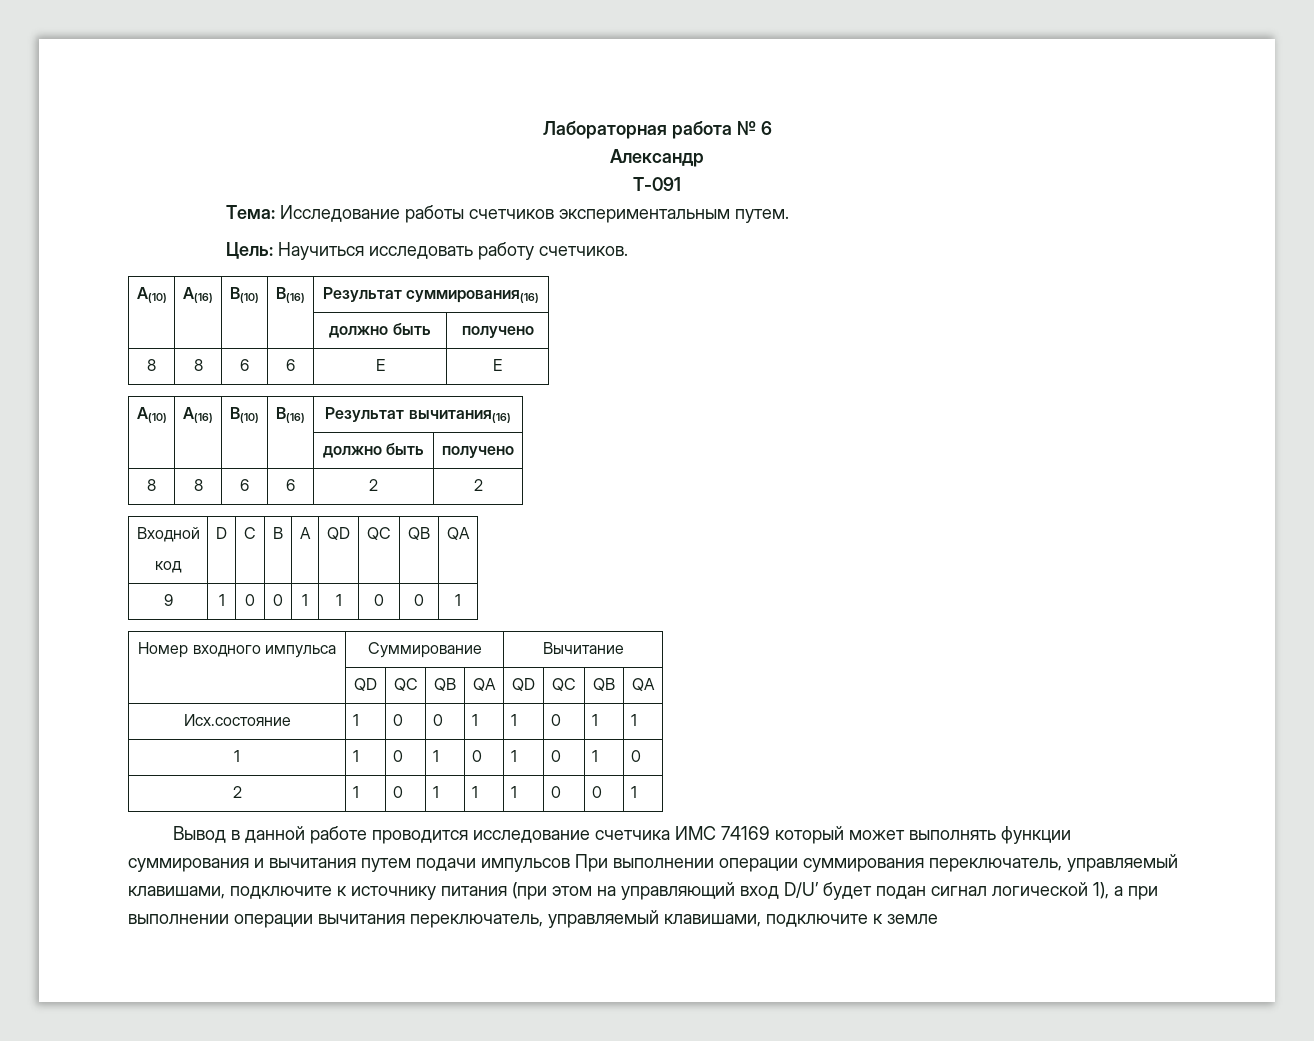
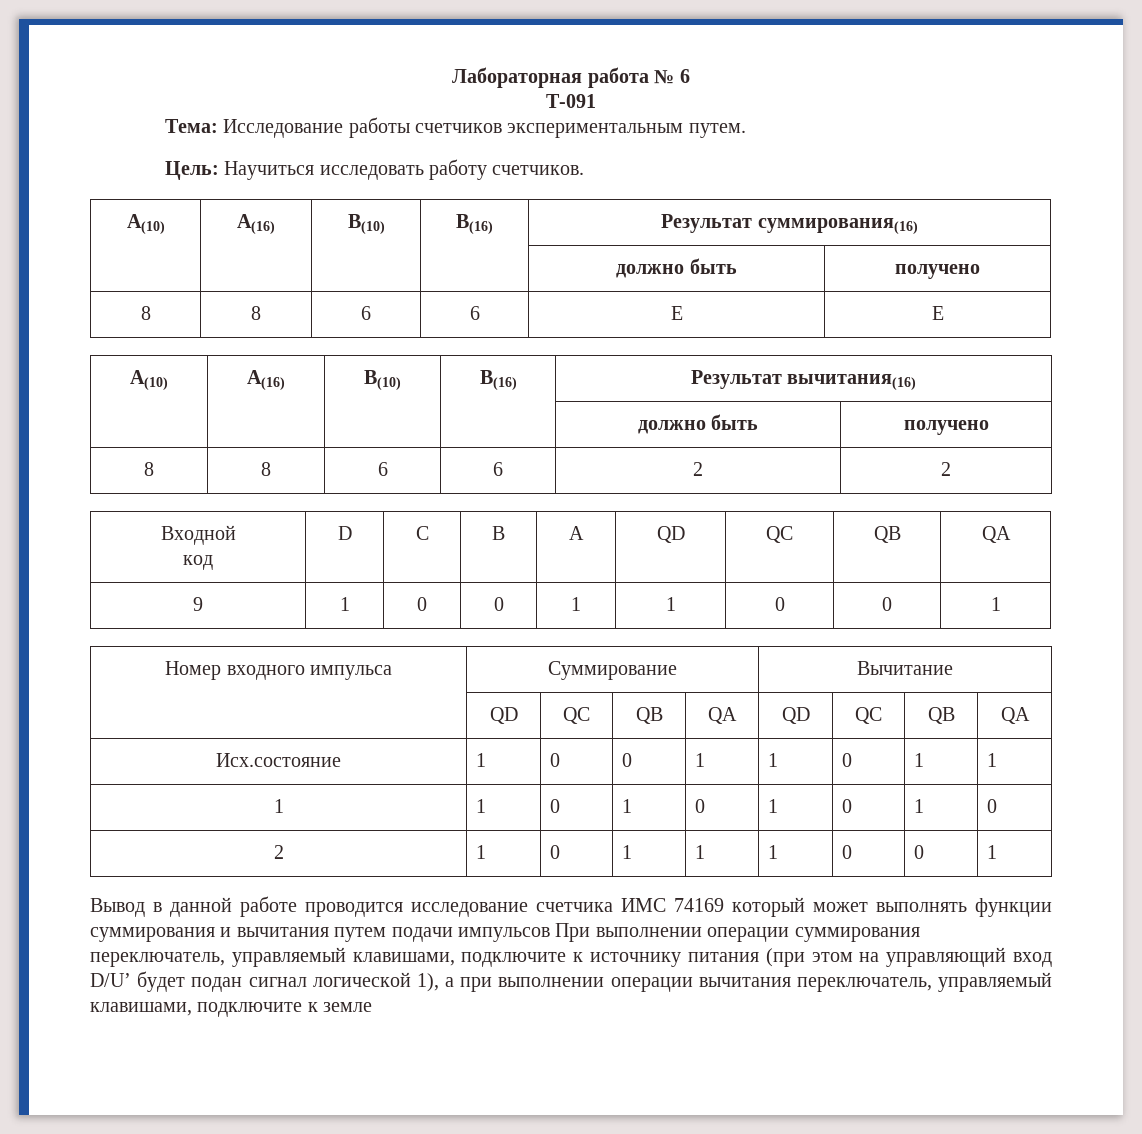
[610,149,704,167] // Александр -> (690, 76) none

